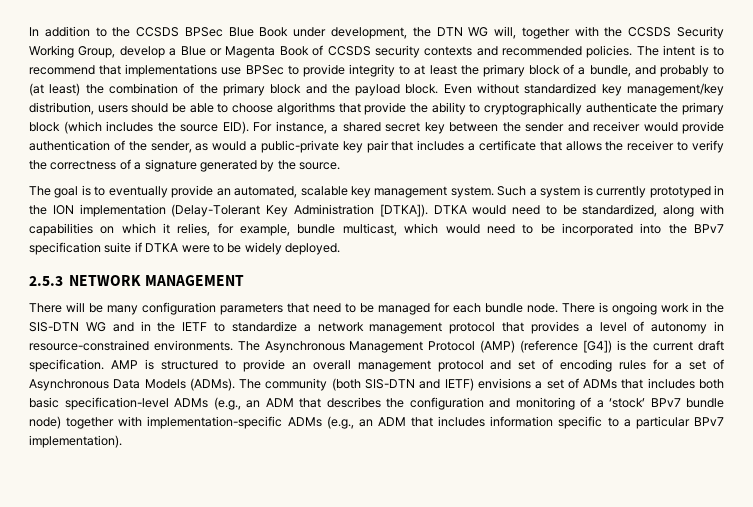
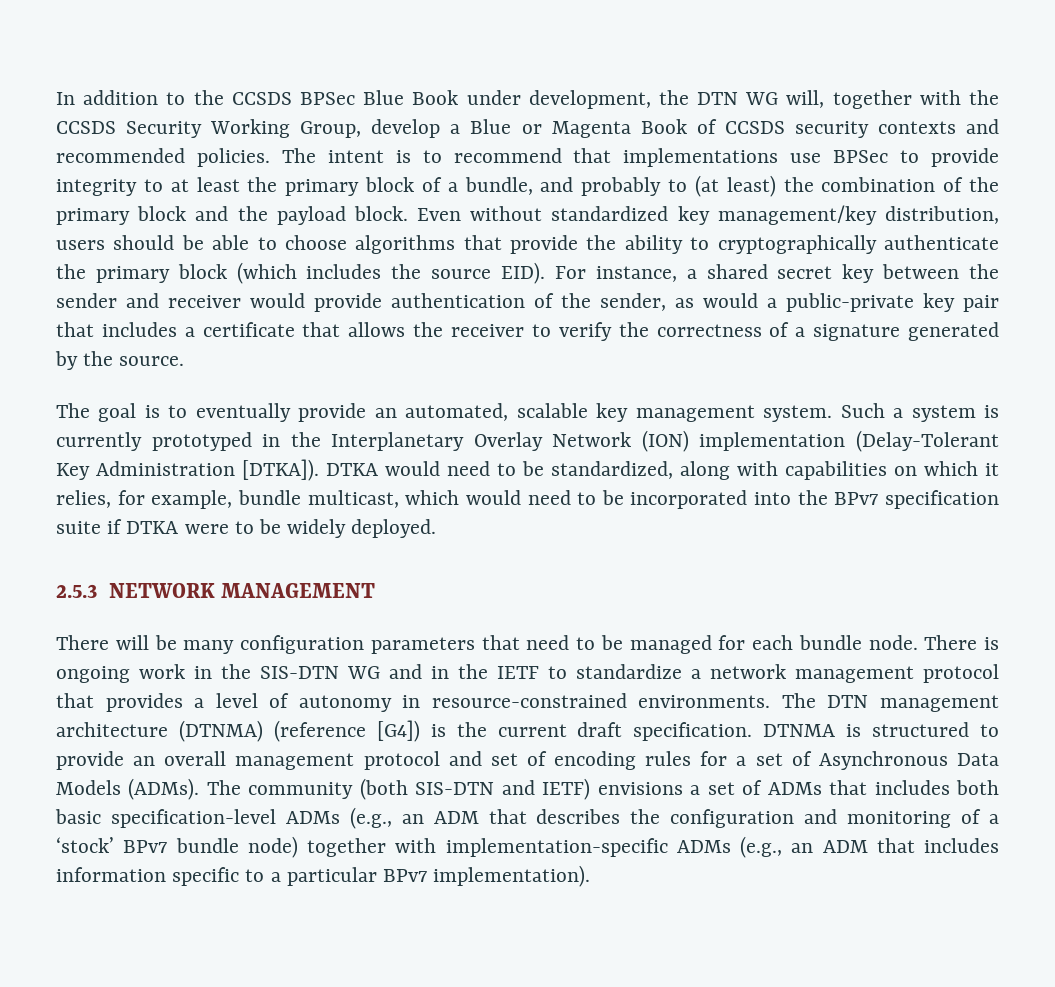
[52,205,74,215] ION -> [331,430,689,452] Interplanetary Overlay Network (ION)
[264,340,515,353] Asynchronous Management Protocol (AMP) -> [827,695,999,712] [56,720,263,742] DTN management architecture (DTNMA)
[110,360,138,369] AMP -> [763,724,836,737] DTNMA

